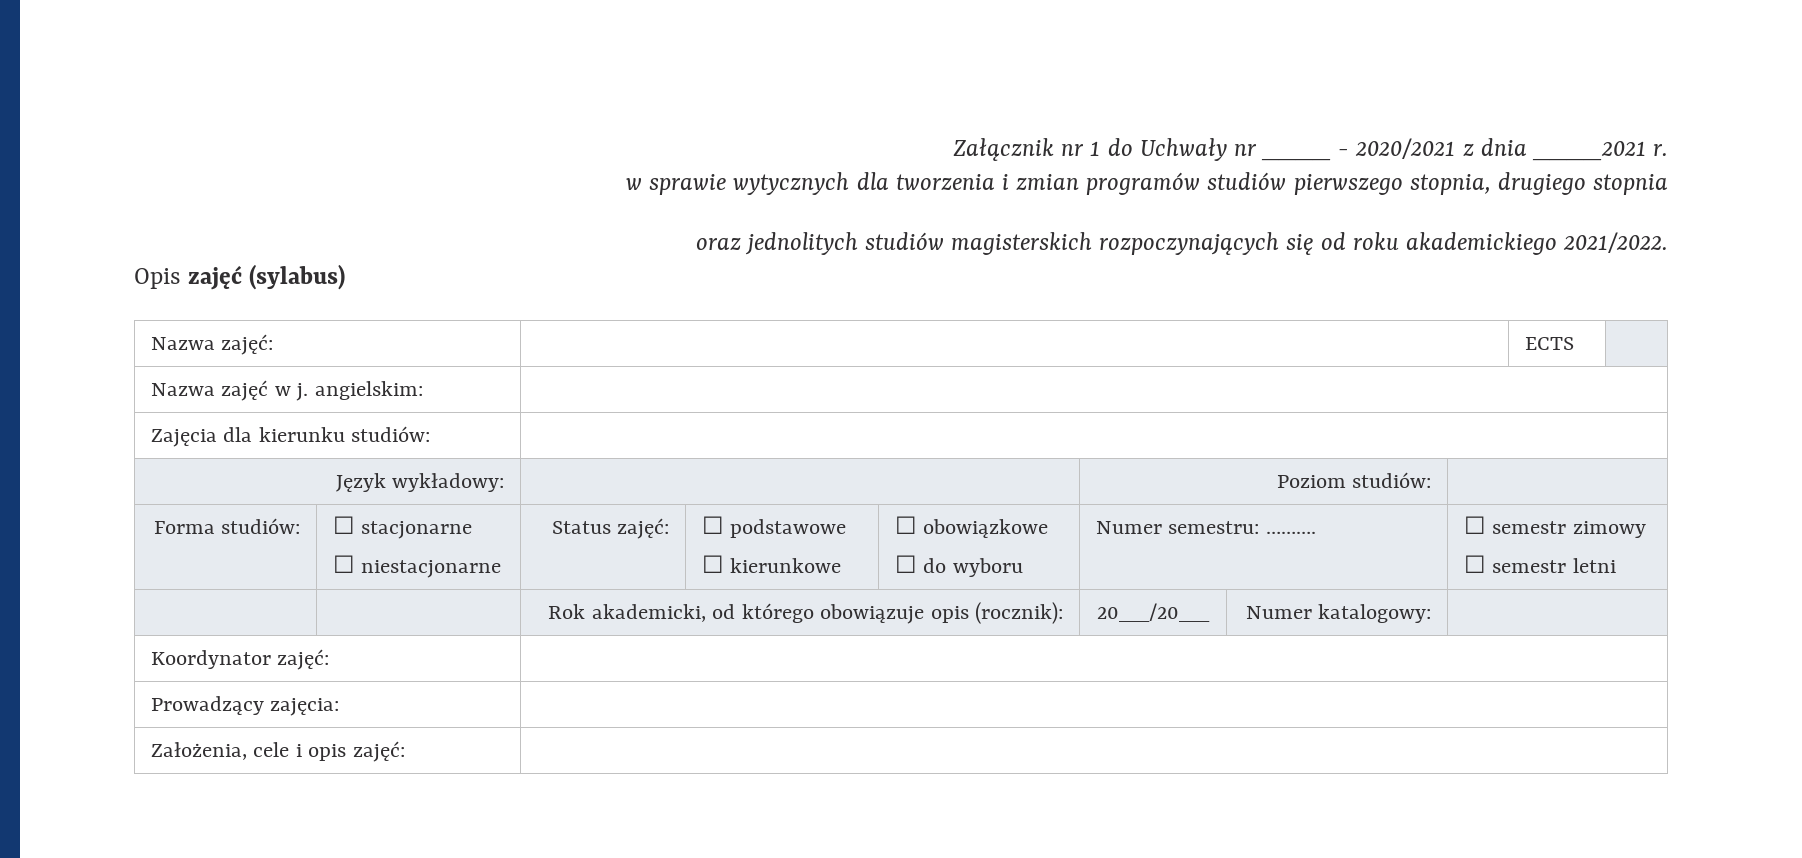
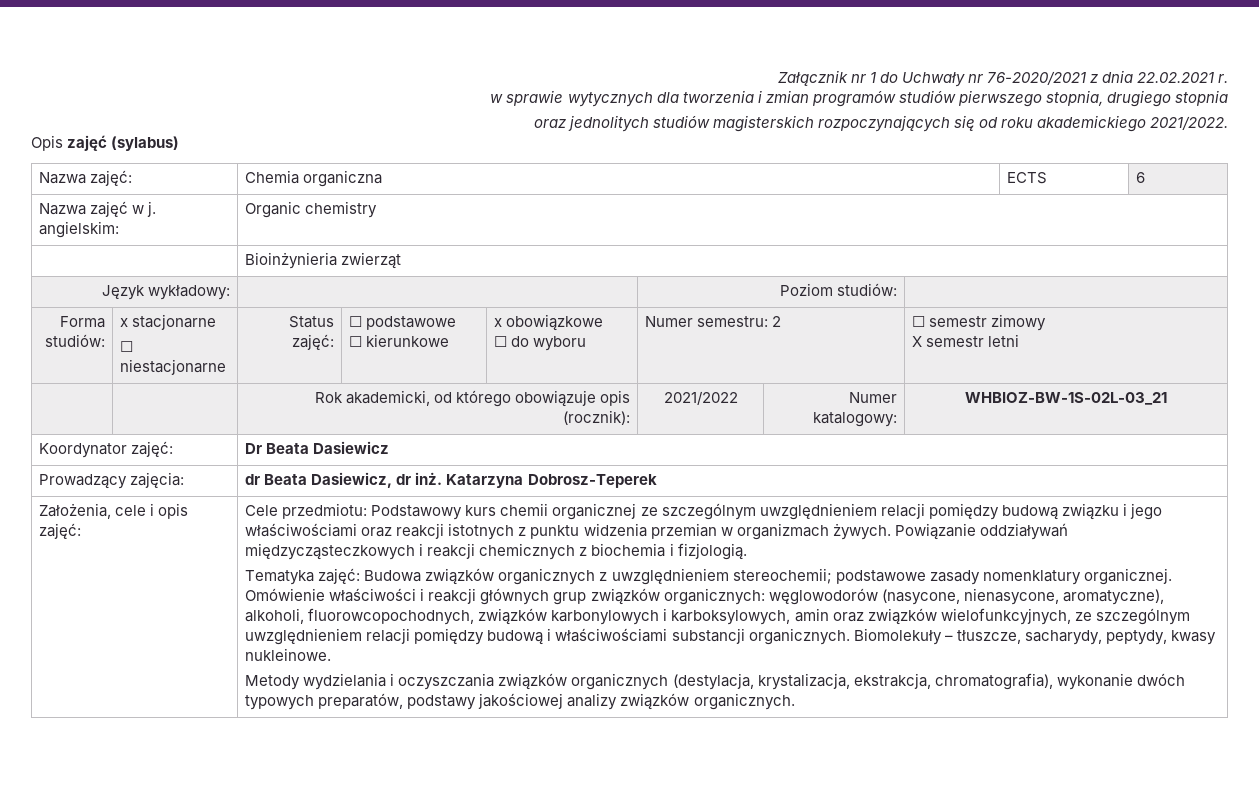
[1261,156,1332,161] [1338,138,1456,159] ____ - 2020/2021 -> [986,71,1086,85] 76-2020/2021
[1531,141,1646,161] ____2021 -> [1136,72,1214,83] 22.02.2021
(274, 344) none -> [245,170,383,187] Chemia organiczna
(1574, 343) none -> [1136,172,1146,183] 6
[150,426,431,447] // Zajęcia dla kierunku studiów: | -> [245,201,378,218] [245,252,402,269] Organic chemistry // | Bioinżynieria zwierząt
[332,516,355,534] ☐ -> [120,318,129,327] x
[894,516,917,534] ☐ -> [494,318,503,327] x
[1265,531,1316,534] ………. -> [772,316,782,327] 2
[1463,555,1486,573] ☐ -> [912,336,923,347] X
[1097,603,1210,622] 20__/20__ -> [663,391,738,405] 2021/2022
(1432, 613) none -> [965,392,1167,405] WHBIOZ-BW-1S-02L-03_21
(330, 659) none -> [245,441,390,454] Dr Beata Dasiewicz
(340, 707) none -> [245,472,657,488] dr Beata Dasiewicz, dr inż. Katarzyna Dobrosz-Teperek
(405, 751) none -> [245,503,1162,520] [245,523,1068,540] [245,543,747,560] [245,568,1172,585] [245,588,1164,605] [245,608,1190,625] [245,628,1216,645] [245,648,332,661] [245,673,1185,690] [245,693,795,710] Cele przedmiotu: Podstawowy kurs chemii organicznej ze szczególnym uwzględnieniem relacji pomiędzy budową związku i jego właściwościami oraz reakcji istotnych z punktu widzenia przemian w organizmach żywych. Powiązanie oddziaływań międzycząsteczkowych i reakcji chemicznych z biochemia i fizjologią. // Tematyka zajęć: Budowa związków organicznych z uwzględnieniem stereochemii; podstawowe zasady nomenklatury organicznej. Omówienie właściwości i reakcji głównych grup związków organicznych: węglowodorów (nasycone, nienasycone, aromatyczne), alkoholi, fluorowcopochodnych, związków karbonylowych i karboksylowych, amin oraz związków wielofunkcyjnych, ze szczególnym uwzględnieniem relacji pomiędzy budową i właściwościami substancji organicznych. Biomolekuły – tłuszcze, sacharydy, peptydy, kwasy nukleinowe. // Metody wydzielania i oczyszczania związków organicznych (destylacja, krystalizacja, ekstrakcja, chromatografia), wykonanie dwóch typowych preparatów, podstawy jakościowej analizy związków organicznych.

